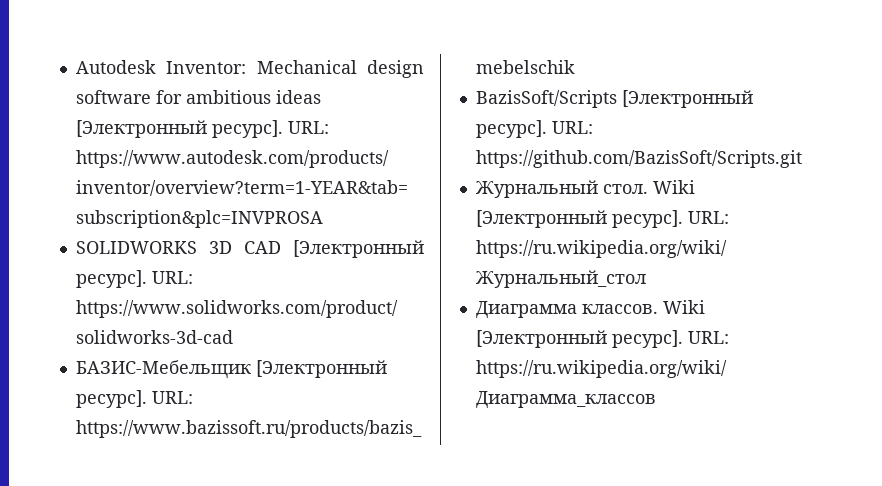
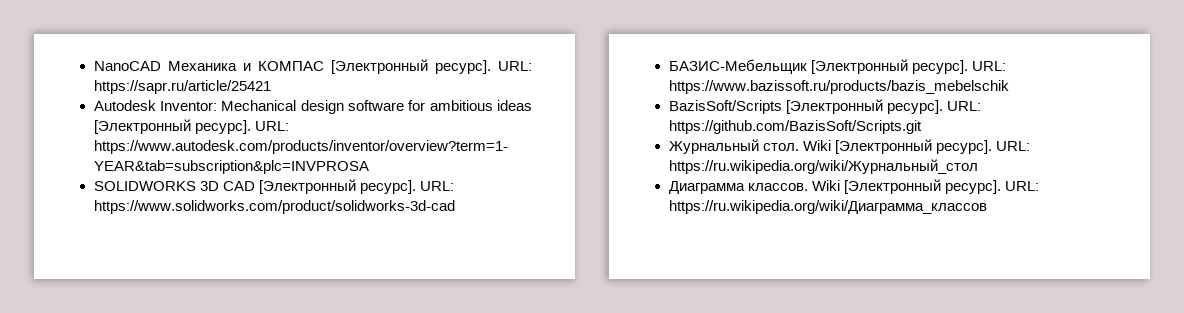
(75, 67) none -> [93,59,532,74] [93,80,271,94] NanoCAD Механика и КОМПАС [Электронный ресурс]. URL: https://sapr.ru/article/25421 //

